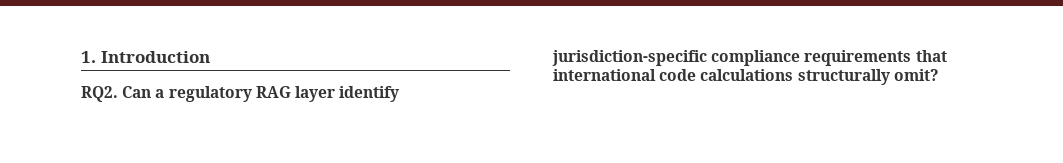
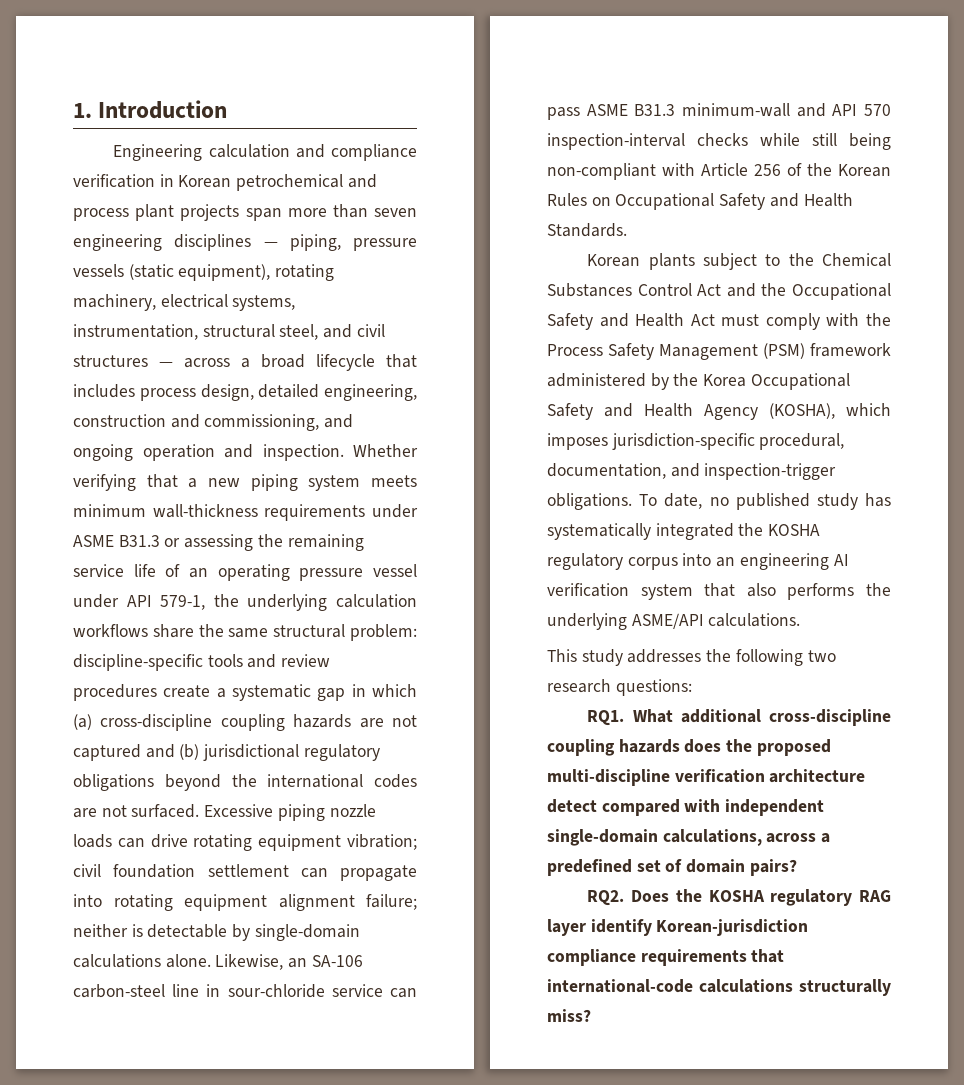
[81,86,165,102] RQ2. Can a -> [113,144,417,161] [73,174,377,191] [73,204,417,221] [73,234,417,251] [73,264,335,281] [73,294,296,311] [73,324,385,340] [73,354,417,371] [73,384,417,401] [73,414,354,431] [73,444,418,461] [73,474,417,491] [73,504,418,521] [73,534,364,551] [73,564,417,581] [73,594,417,611] [73,624,418,641] [73,654,331,671] [73,684,417,701] [73,714,417,731] [73,744,380,761] [73,774,417,791] [73,804,376,821] [73,834,417,851] [73,864,417,881] [73,894,417,911] [73,924,360,941] [73,954,363,970] [73,984,417,998] [547,103,891,120] [547,133,891,150] [547,163,891,180] [547,193,853,210] [547,223,627,237] [587,253,891,270] [547,283,891,300] [547,313,891,330] [547,343,891,360] [547,373,850,390] [547,403,891,420] [547,433,845,450] [547,463,837,480] [547,493,891,510] [547,523,821,540] [547,553,849,570] [547,583,891,600] [547,613,801,630] [547,649,836,666] [547,679,692,696] [587,709,891,726] [547,739,831,756] [547,769,866,786] [547,799,825,816] [547,829,831,846] [547,859,797,876] [587,889,765,906] Engineering calculation and compliance verification in Korean petrochemical and process plant projects span more than seven engineering disciplines — piping, pressure vessels (static equipment), rotating machinery, electrical systems, instrumentation, structural steel, and civil structures — across a broad lifecycle that includes process design, detailed engineering, construction and commissioning, and ongoing operation and inspection. Whether verifying that a new piping system meets minimum wall-thickness requirements under ASME B31.3 or assessing the remaining service life of an operating pressure vessel under API 579-1, the underlying calculation workflows share the same structural problem: discipline-specific tools and review procedures create a systematic gap in which (a) cross-discipline coupling hazards are not captured and (b) jurisdictional regulatory obligations beyond the international codes are not surfaced. Excessive piping nozzle loads can drive rotating equipment vibration; civil foundation settlement can propagate into rotating equipment alignment failure; neither is detectable by single-domain calculations alone. Likewise, an SA-106 carbon-steel line in sour-chloride service can pass ASME B31.3 minimum-wall and API 570 inspection-interval checks while still being non-compliant with Article 256 of the Korean Rules on Occupational Safety and Health Standards. // Korean plants subject to the Chemical Substances Control Act and the Occupational Safety and Health Act must comply with the Process Safety Management (PSM) framework administered by the Korea Occupational Safety and Health Agency (KOSHA), which imposes jurisdiction-specific procedural, documentation, and inspection-trigger obligations. To date, no published study has systematically integrated the KOSHA regulatory corpus into an engineering AI verification system that also performs the underlying ASME/API calculations. // This study addresses the following two research questions: // RQ1. What additional cross-discipline coupling hazards does the proposed multi-discipline verification architecture detect compared with independent single-domain calculations, across a predefined set of domain pairs? // RQ2. Does the KOSHA
[552,50,707,66] jurisdiction-specific -> [656,919,809,936] Korean-jurisdiction
[553,69,697,81] international code -> [547,979,693,993] international-code
[893,69,939,81] omit? -> [547,1009,591,1022] miss?

